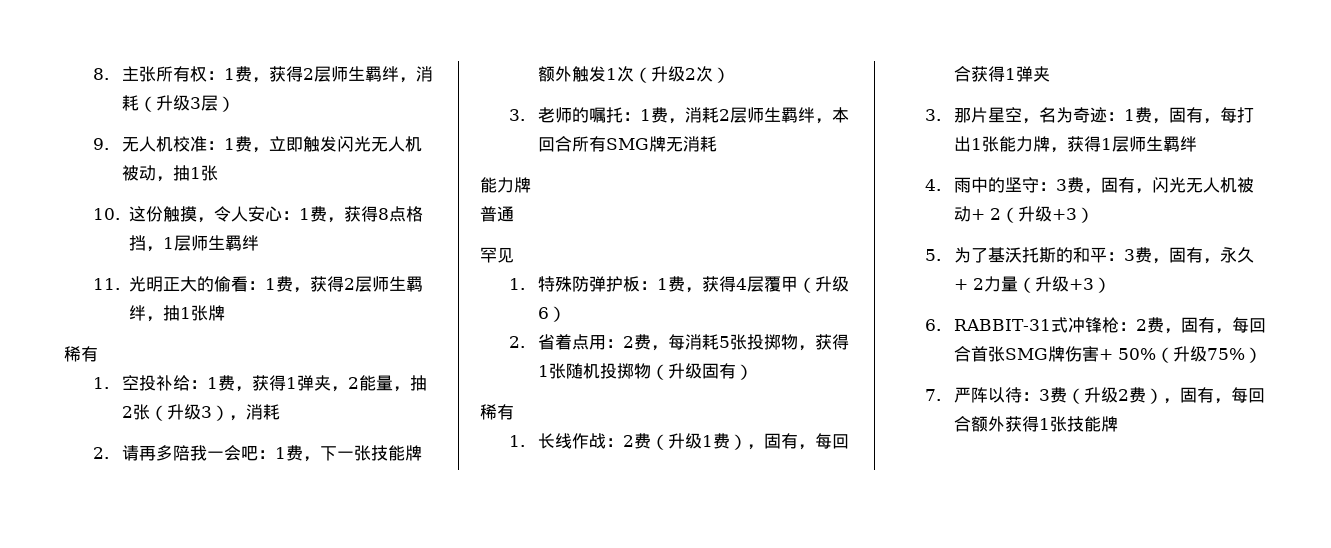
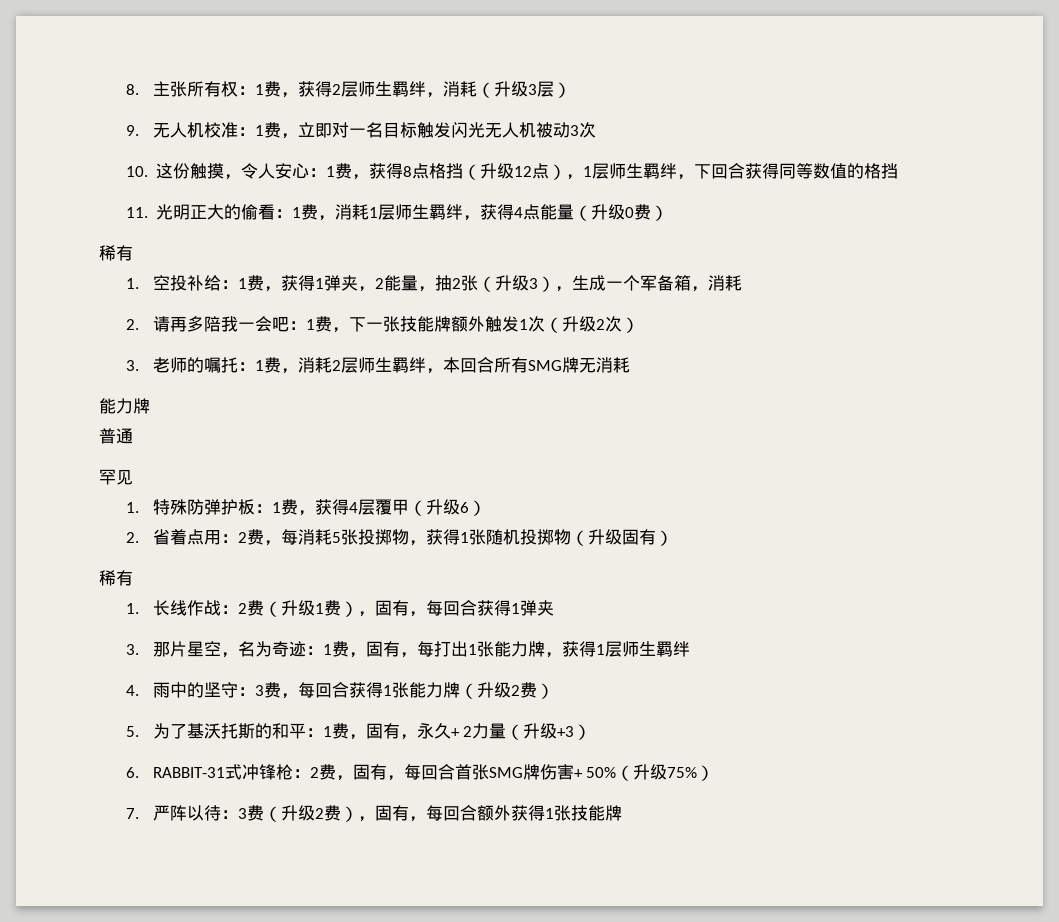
(304, 144) none -> [331,122,417,138] 对一名目标
[156,165,219,182] ，抽1张 -> [569,122,596,138] 3次
(146, 243) none -> [463,163,567,180] （升级12点）
(259, 243) none -> [677,163,899,180] ，下回合获得同等数值的格挡
[309,276,423,292] [128,305,225,322] 获得2层师生羁绊，抽1张牌 -> [335,204,669,221] 消耗1层师生羁绊，获得4点能量（升级0费）
(247, 418) none -> [571,275,708,292] 生成一个军备箱，
[1101,177,1255,194] [954,206,1078,223] 固有，闪光无人机被动+ 2（升级+3 -> [297,682,537,699] 每回合获得1张能力牌（升级2费
[1124,249,1136,261] 3 -> [322,726,332,737] 1

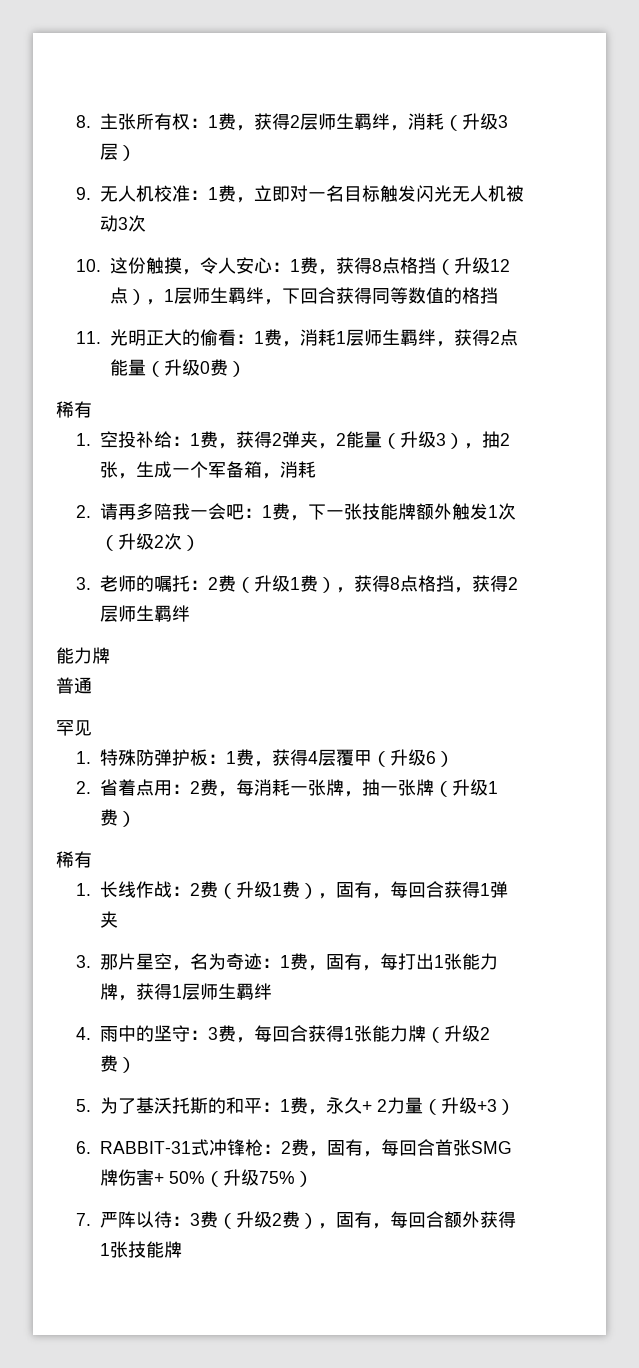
[514,207,524,218] 4 -> [489,331,500,344] 2
[314,278,324,289] 1 -> [271,433,282,446] 2
[417,275,478,292] ，抽2张 -> (382, 439) none
(572, 289) none -> [481,431,510,448] [99,461,136,479] 抽2张，
[254,357,630,374] 1费，消耗2层师生羁绊，本回合所有SMG牌无消耗 -> [207,575,518,593] [99,605,190,622] 2费（升级1费），获得8点格挡，获得2层师生羁绊
[331,529,656,546] 5张投掷物，获得1张随机投掷物（升级固有 -> [289,779,498,797] [99,809,118,826] 一张牌，抽一张牌（升级1费
[365,723,417,740] 固有， -> (326, 1112) none

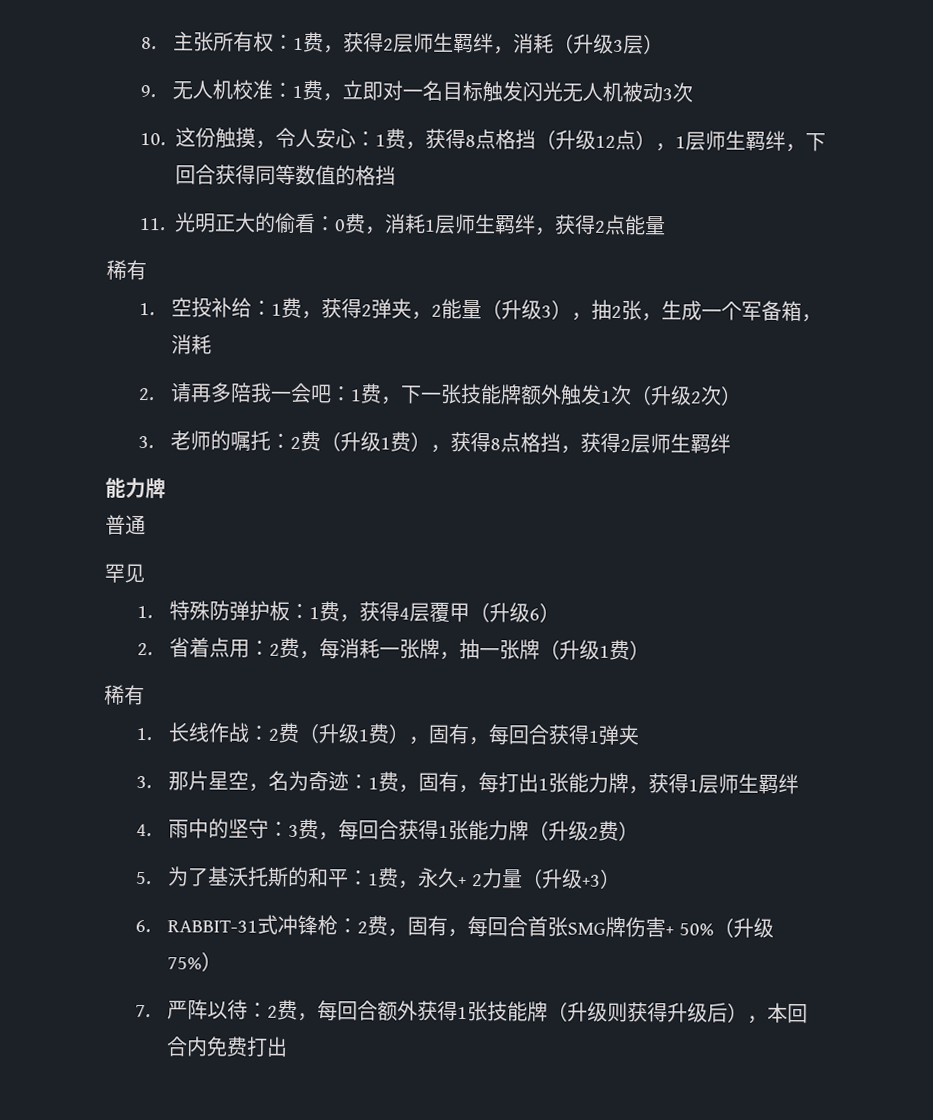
[253,331,264,344] 1 -> [334,219,346,232] 0
[145,359,246,377] （升级0费） -> (666, 226) none
[189,1211,372,1229] 3费（升级2费），固有 -> [267,999,299,1020] 2费
(182, 1249) none -> [547,1001,809,1024] [166,1036,289,1057] （升级则获得升级后），本回合内免费打出

